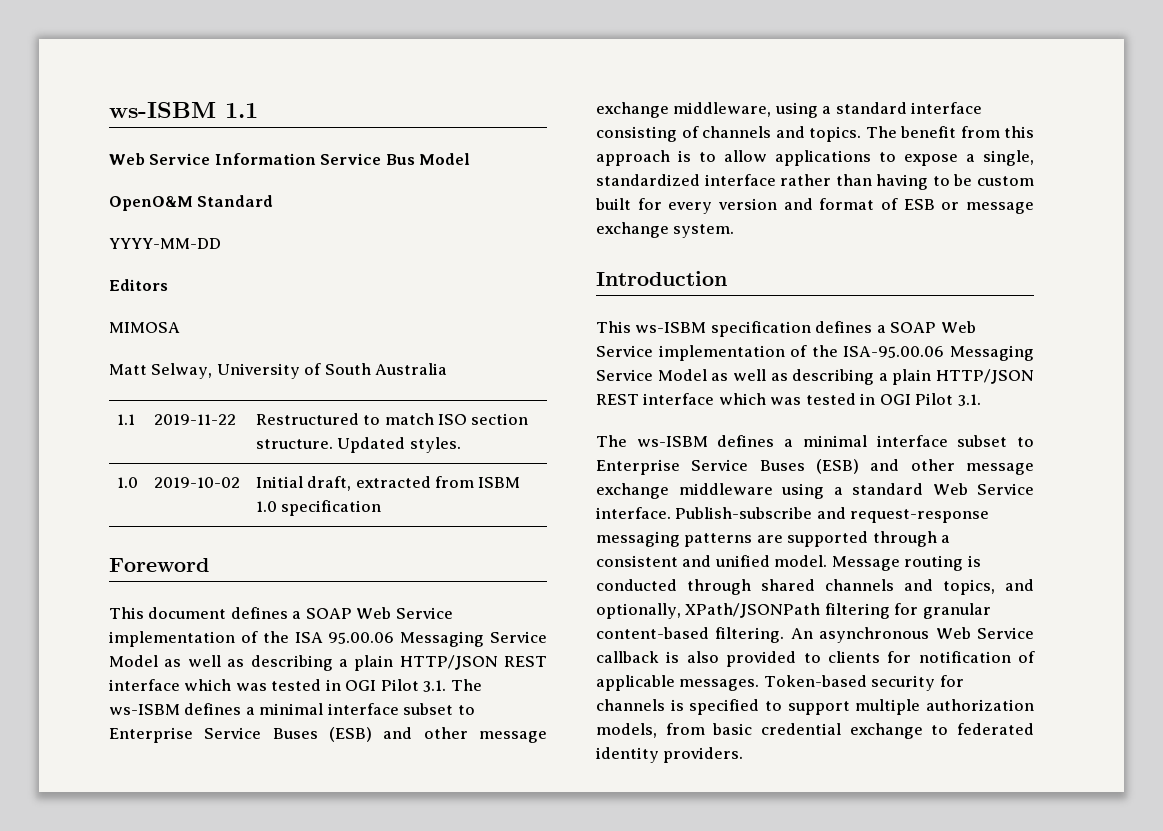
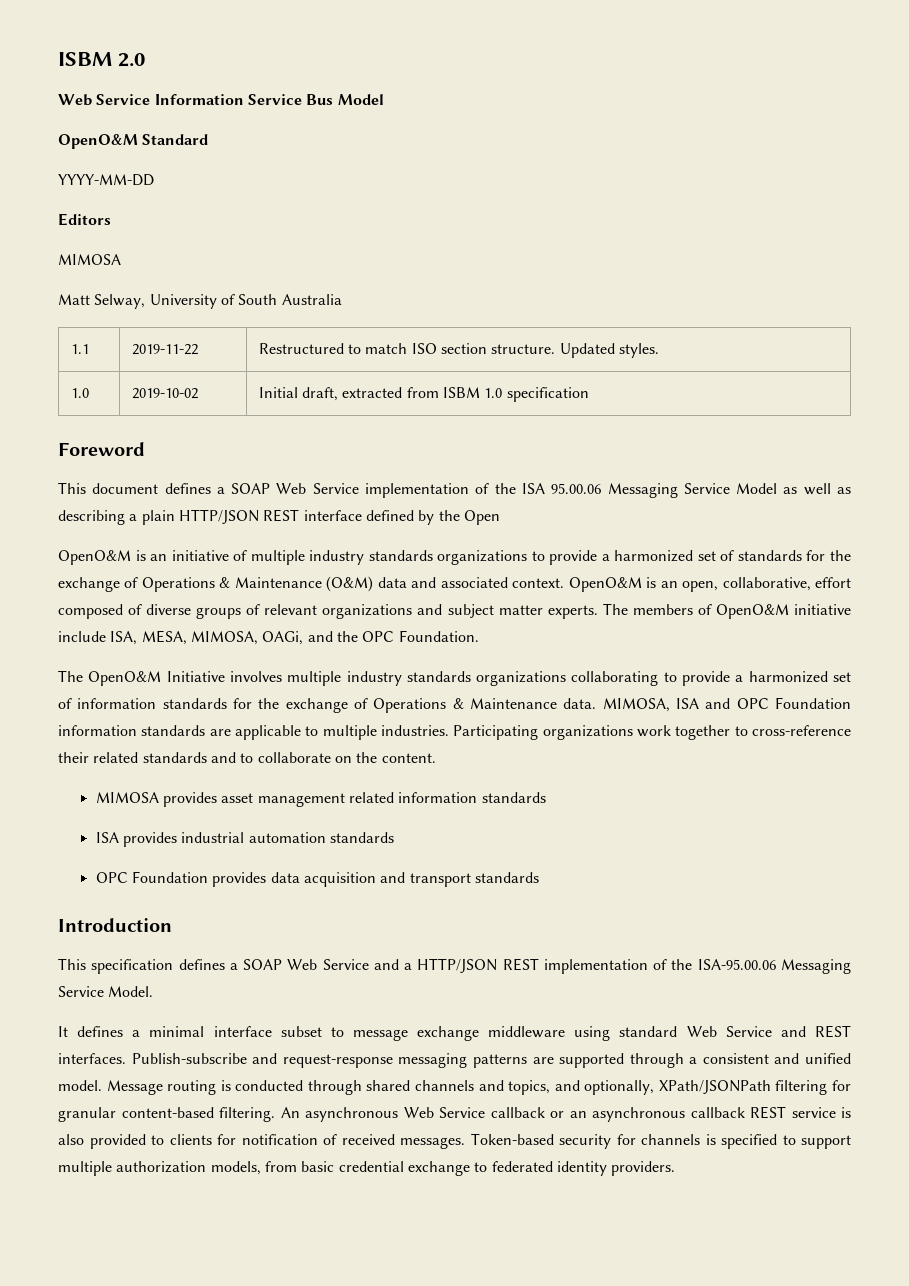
[109,102,258,118] ws-ISBM 1.1 -> [58,52,145,67] ISBM 2.0
[184,679,482,692] [109,703,475,715] [109,727,547,743] [596,102,983,118] [596,126,1034,142] [596,150,1034,166] [596,174,1034,190] [595,198,1034,214] [596,222,735,238] [596,271,727,286] [596,321,976,337] [596,345,1034,361] [596,369,1034,385] [596,393,981,406] [596,435,1034,447] [596,459,955,475] which was tested in OGI Pilot 3.1. The ws-ISBM defines a minimal interface subset to Enterprise Service Buses (ESB) and other message exchange middleware, using a standard interface consisting of channels and topics. The benefit from this approach is to allow applications to expose a single, standardized interface rather than having to be custom built for every version and format of ESB or message exchange system. // Introduction // This ws-ISBM specification defines a SOAP Web Service implementation of the ISA-95.00.06 Messaging Service Model as well as describing a plain HTTP/JSON REST interface which was tested in OGI Pilot 3.1. // The ws-ISBM defines a minimal interface subset to Enterprise Service Buses (ESB) and other -> [365,510,500,525] [58,550,851,565] [58,576,852,592] [58,603,852,619] [58,630,479,645] [58,670,851,686] [58,697,852,713] [58,725,852,740] [58,752,436,763] [95,792,546,807] [95,832,394,847] [95,871,539,887] [58,918,172,932] [58,958,851,974] [58,986,154,997] [58,1026,344,1037] defined by the Open // OpenO&M is an initiative of multiple industry standards organizations to provide a harmonized set of standards for the exchange of Operations & Maintenance (O&M) data and associated context. OpenO&M is an open, collaborative, effort composed of diverse groups of relevant organizations and subject matter experts. The members of OpenO&M initiative include ISA, MESA, MIMOSA, OAGi, and the OPC Foundation. // The OpenO&M Initiative involves multiple industry standards organizations collaborating to provide a harmonized set of information standards for the exchange of Operations & Maintenance data. MIMOSA, ISA and OPC Foundation information standards are applicable to multiple industries. Participating organizations work together to cross-reference their related standards and to collaborate on the content. // MIMOSA provides asset management related information standards // ISA provides industrial automation standards // OPC Foundation provides data acquisition and transport standards // Introduction // This specification defines a SOAP Web Service and a HTTP/JSON REST implementation of the ISA-95.00.06 Messaging Service Model. // It defines a minimal interface subset to
[833,487,843,495] a -> (611, 1033) none
[596,507,671,519] interface. -> [780,1025,851,1038] [58,1053,126,1064] and REST interfaces.
(659, 657) none -> [550,1106,836,1122] or an asynchronous callback REST service
[596,675,675,691] applicable -> [341,1134,395,1145] received

